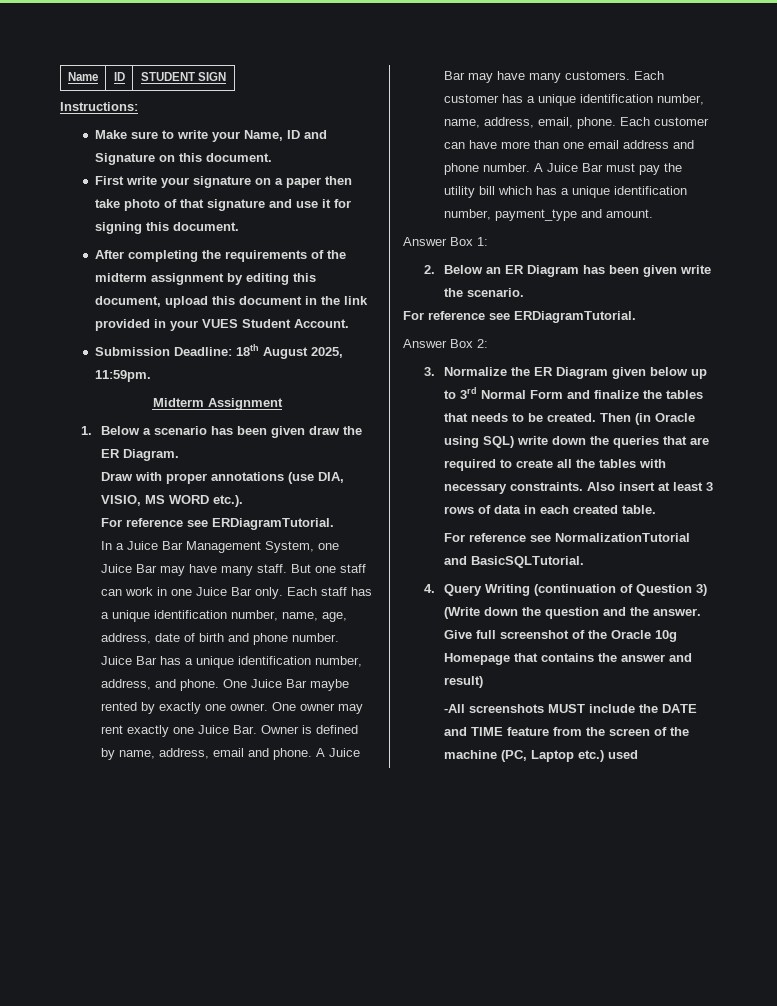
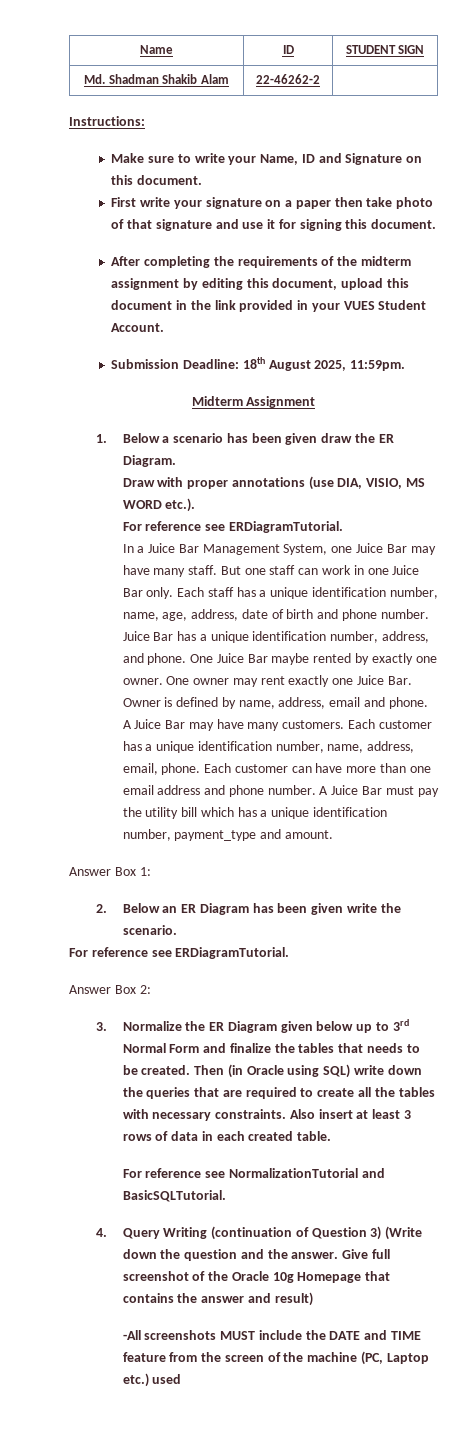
(227, 76) none -> [84,74,229,84] [256,74,320,84] // Md. Shadman Shakib Alam | 22-46262-2 |

